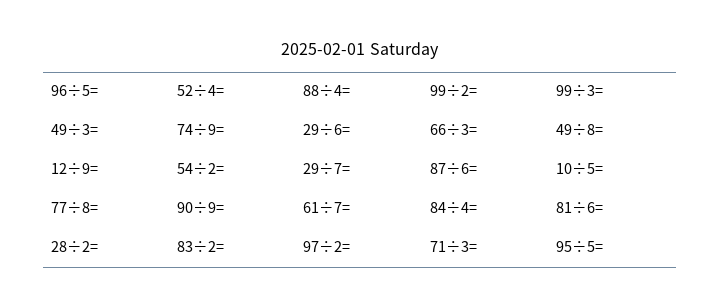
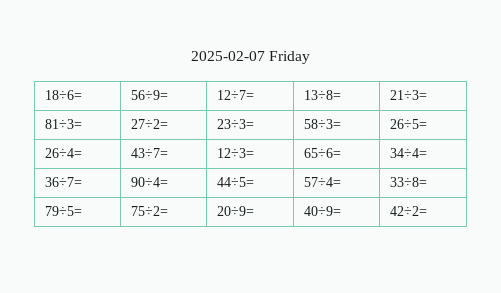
[281,42,439,59] [50,85,98,96] [176,85,224,96] [302,85,350,96] [429,85,477,96] [555,85,603,96] [50,124,98,135] [176,124,224,135] [302,124,350,135] [429,124,477,135] [555,124,603,135] [50,163,98,174] [176,163,224,174] [302,163,350,174] [429,163,477,174] [555,163,603,174] [50,202,98,213] [176,202,224,213] [302,202,350,213] [429,202,477,213] [555,202,603,213] [50,241,98,252] [176,241,224,252] [302,241,350,252] [429,241,477,252] [555,241,603,252] 2025-02-01 Saturday // 96÷5= | 52÷4= | 88÷4= | 99÷2= | 99÷3= // 49÷3= | 74÷9= | 29÷6= | 66÷3= | 49÷8= // 12÷9= | 54÷2= | 29÷7= | 87÷6= | 10÷5= // 77÷8= | 90÷9= | 61÷7= | 84÷4= | 81÷6= // 28÷2= | 83÷2= | 97÷2= | 71÷3= | 95÷5= -> [190,51,311,64] [44,90,82,100] [130,90,168,100] [216,90,254,100] [303,90,341,100] [389,90,427,100] [44,119,82,129] [130,119,168,129] [216,119,254,129] [303,119,341,129] [389,119,427,129] [44,148,82,158] [130,148,168,158] [216,148,254,158] [303,148,341,158] [389,148,427,158] [44,177,82,187] [130,177,168,187] [216,177,254,187] [303,177,341,187] [389,177,427,187] [44,206,82,216] [130,206,168,216] [216,206,254,216] [303,206,341,216] [389,206,427,216] 2025-02-07 Friday // 18÷6= | 56÷9= | 12÷7= | 13÷8= | 21÷3= // 81÷3= | 27÷2= | 23÷3= | 58÷3= | 26÷5= // 26÷4= | 43÷7= | 12÷3= | 65÷6= | 34÷4= // 36÷7= | 90÷4= | 44÷5= | 57÷4= | 33÷8= // 79÷5= | 75÷2= | 20÷9= | 40÷9= | 42÷2=

